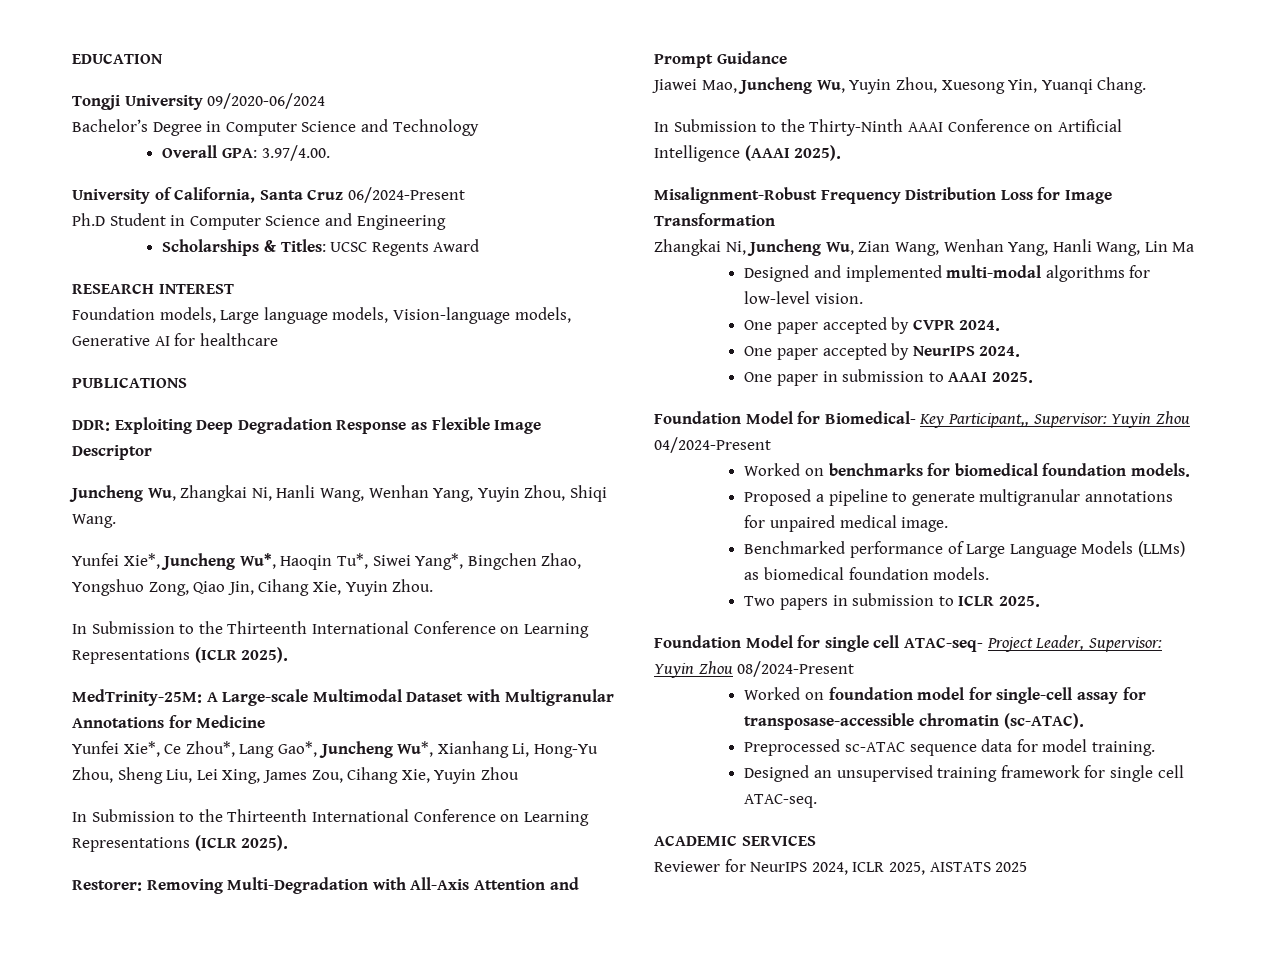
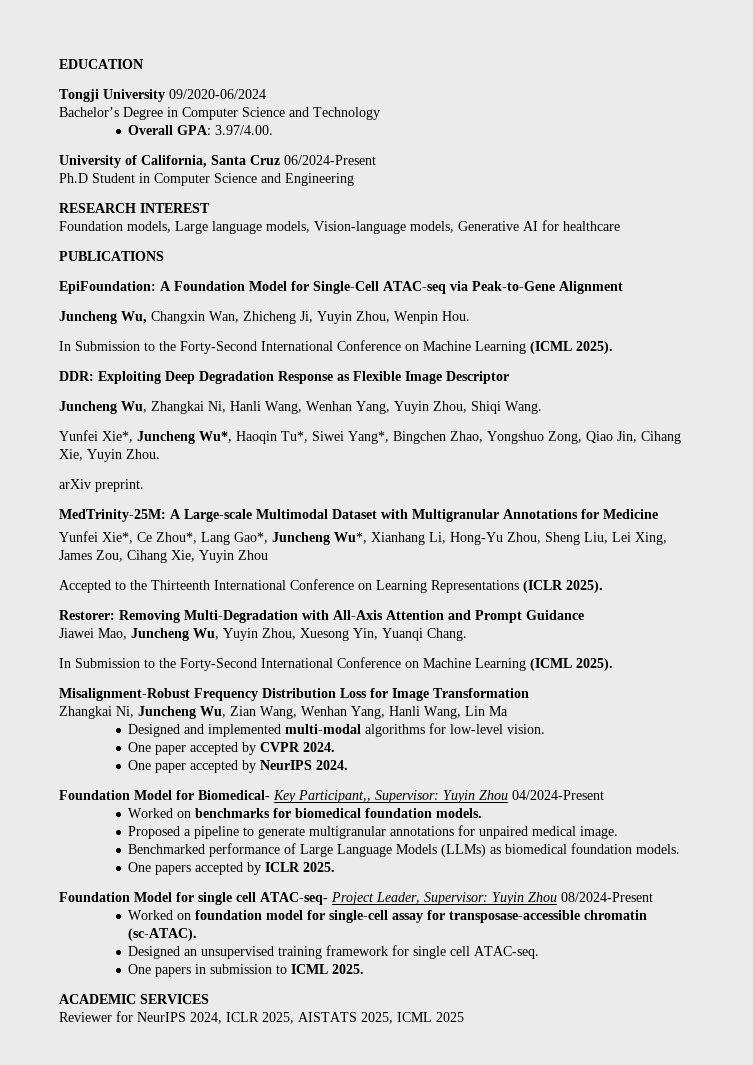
[162,239,480,256] // Scholarships & Titles: UCSC Regents Award -> (354, 179) none
(187, 382) none -> [59,281,623,294] [59,311,470,324] [59,340,613,354] // EpiFoundation: A Foundation Model for Single-Cell ATAC-seq via Peak-to-Gene Alignment // Juncheng Wu, Changxin Wan, Zhicheng Ji, Yuyin Zhou, Wenpin Hou. // In Submission to the Forty-Second International Conference on Machine Learning (ICML 2025).
[72,621,589,638] [72,647,289,664] In Submission to the Thirteenth International Conference on Learning Representations (ICLR 2025). -> [59,479,144,492] arXiv preprint.
[72,809,175,822] In Submission -> [59,580,111,593] Accepted
[809,119,1122,136] [654,145,790,162] Thirty-Ninth AAAI Conference on Artificial Intelligence (AAAI -> [180,657,572,671] Forty-Second International Conference on Machine Learning (ICML
[744,369,1033,386] // One paper in submission to AAAI 2025. -> (349, 765) none
[744,593,954,610] Two papers in submission to -> [128,862,262,875] One papers accepted by
[744,739,1155,756] // Preprocessed sc-ATAC sequence data for model training. -> (198, 934) none
(818, 801) none -> [128,964,365,977] // One papers in submission to ICML 2025.
(991, 867) none -> [361,1012,432,1024] 2025, ICML

